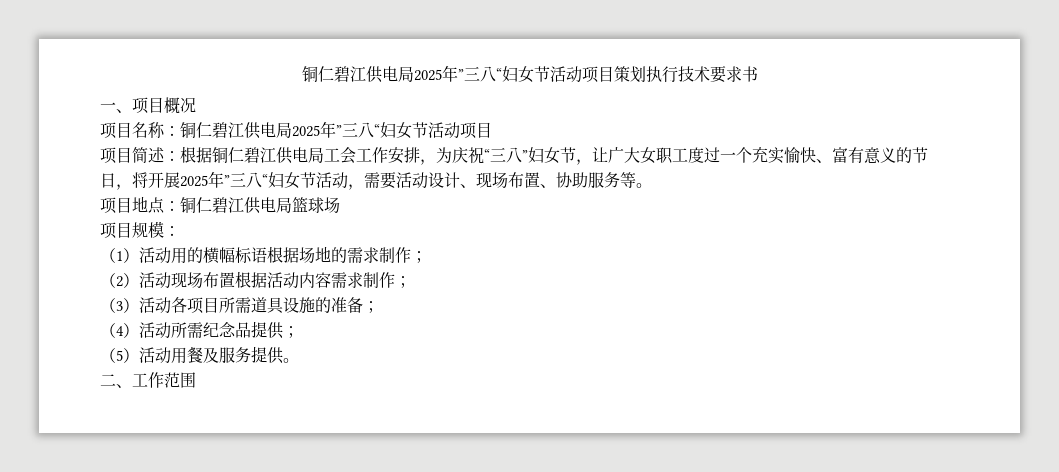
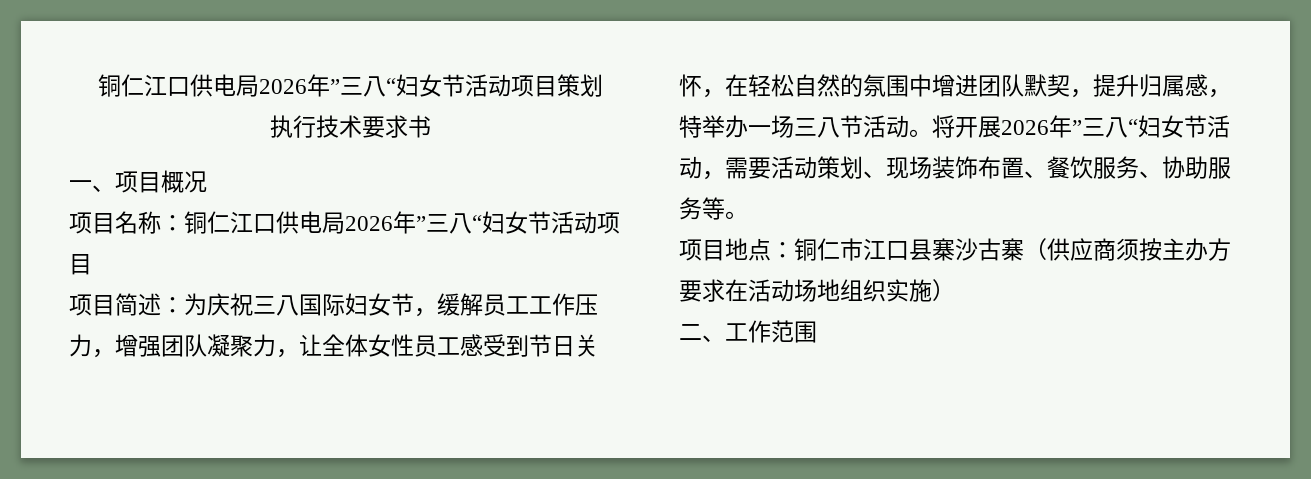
[301,66,442,83] 铜仁碧江供电局2025 -> [98,74,307,97] 铜仁江口供电局2026
(646, 74) none -> (603, 85) //
[212,122,320,139] 碧江供电局2025 -> [230,211,393,234] 江口供电局2026
[180,146,928,165] [100,172,208,190] 根据铜仁碧江供电局工会工作安排，为庆祝“三八”妇女节，让广大女职工度过一个充实愉快、富有意义的节日，将开展2025 -> [184,293,598,317] [69,334,598,358] [679,74,1231,98] [679,115,1049,138] 为庆祝三八国际妇女节，缓解员工工作压力，增强团队凝聚力，让全体女性员工感受到节日关怀，在轻松自然的氛围中增进团队默契，提升归属感，特举办一场三八节活动。将开展2026
[428,172,540,188] 设计、现场布置 -> [817,156,1139,179] 策划、现场装饰布置、餐饮服务
[212,197,340,214] [100,221,180,239] [100,246,427,264] [100,271,411,289] [100,297,379,314] [100,321,299,339] [100,346,299,364] 碧江供电局篮球场 // 项目规模： // （1）活动用的横幅标语根据场地的需求制作； // （2）活动现场布置根据活动内容需求制作； // （3）活动各项目所需道具设施的准备； // （4）活动所需纪念品提供； // （5）活动用餐及服务提供。 -> [840,238,1231,261] [679,279,955,302] 市江口县寨沙古寨（供应商须按主办方要求在活动场地组织实施）

